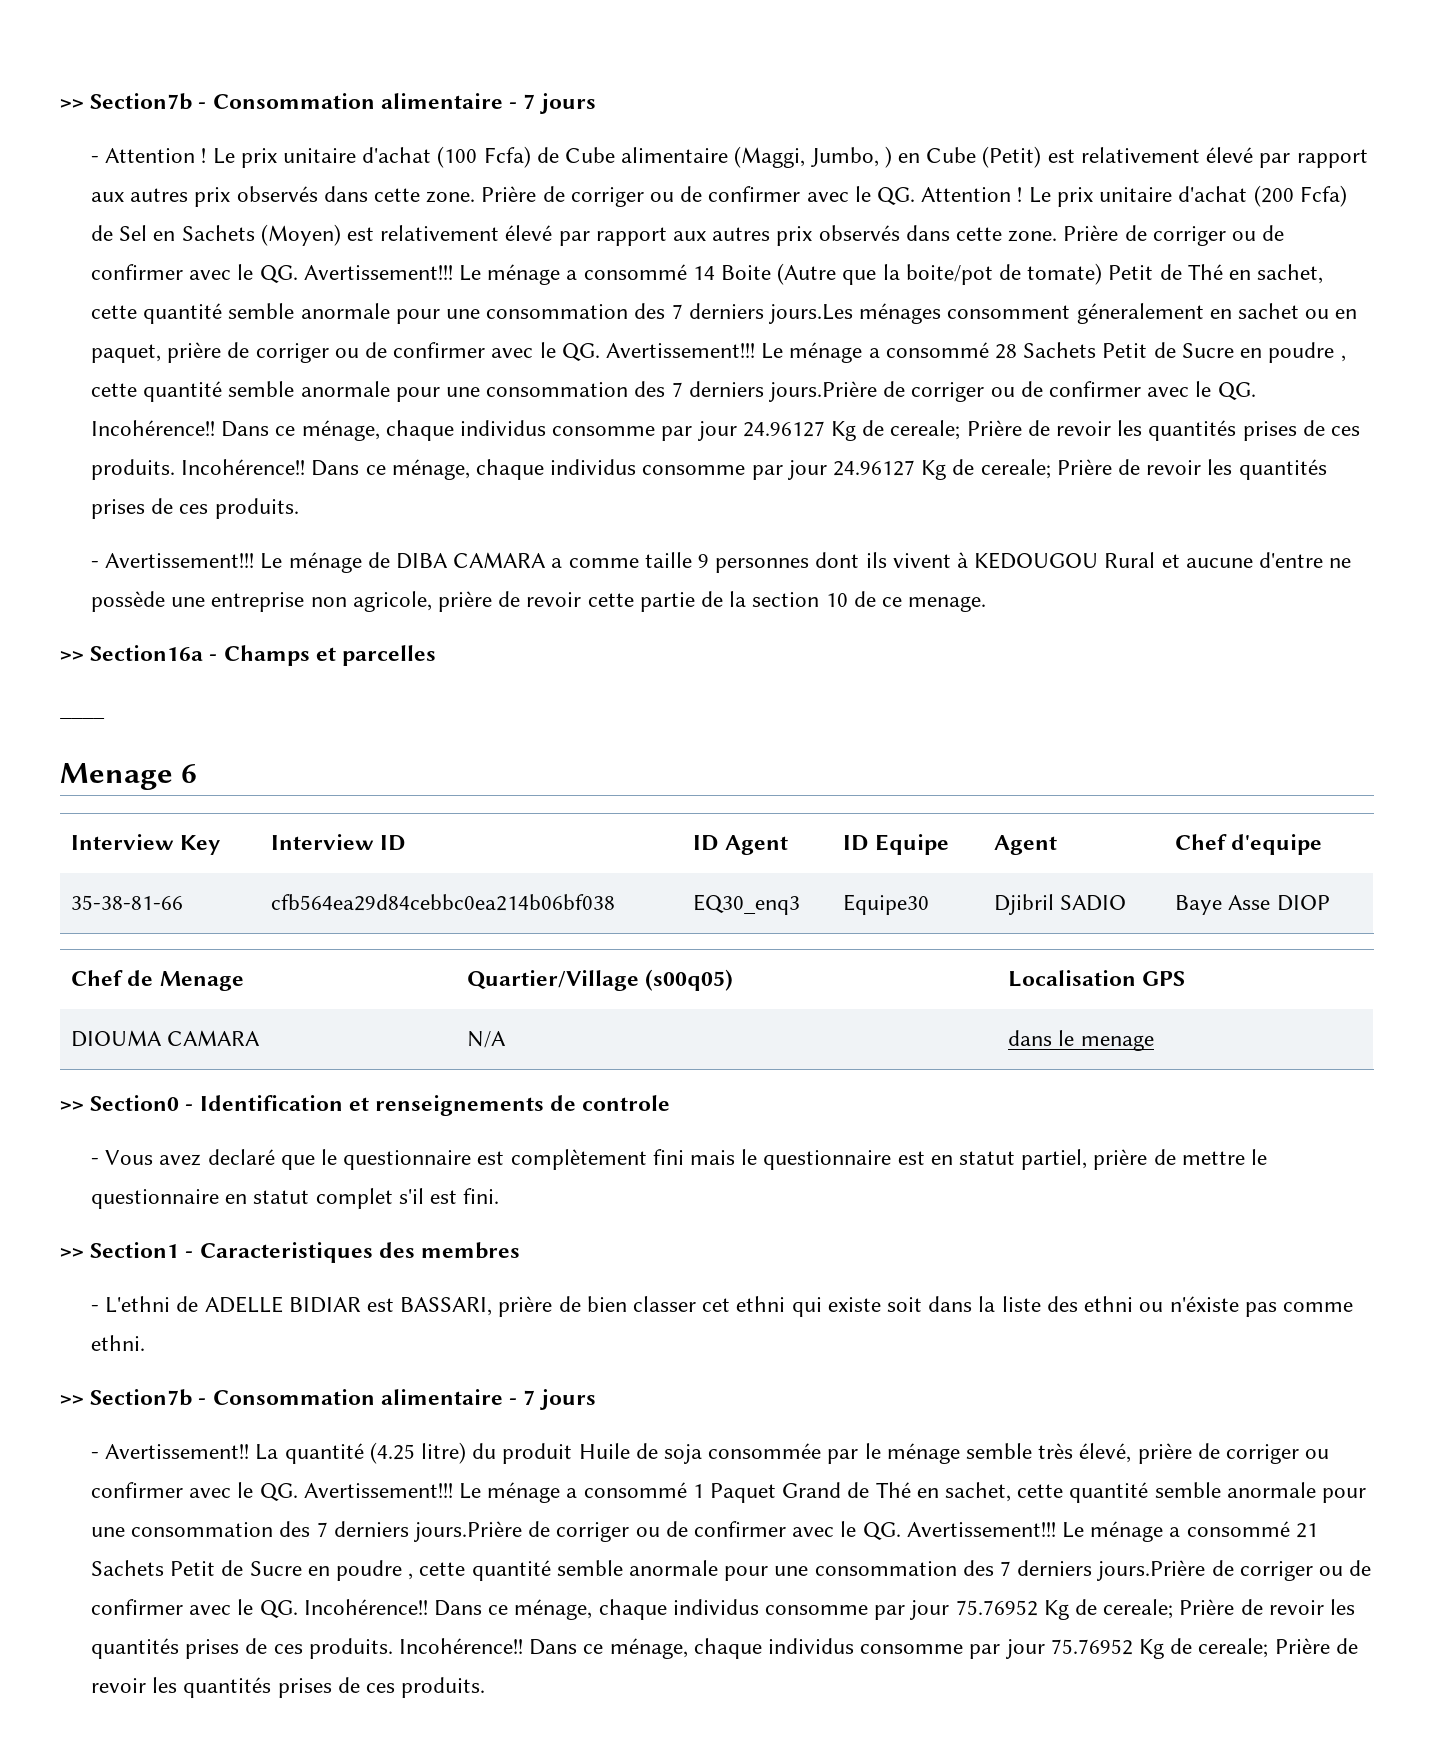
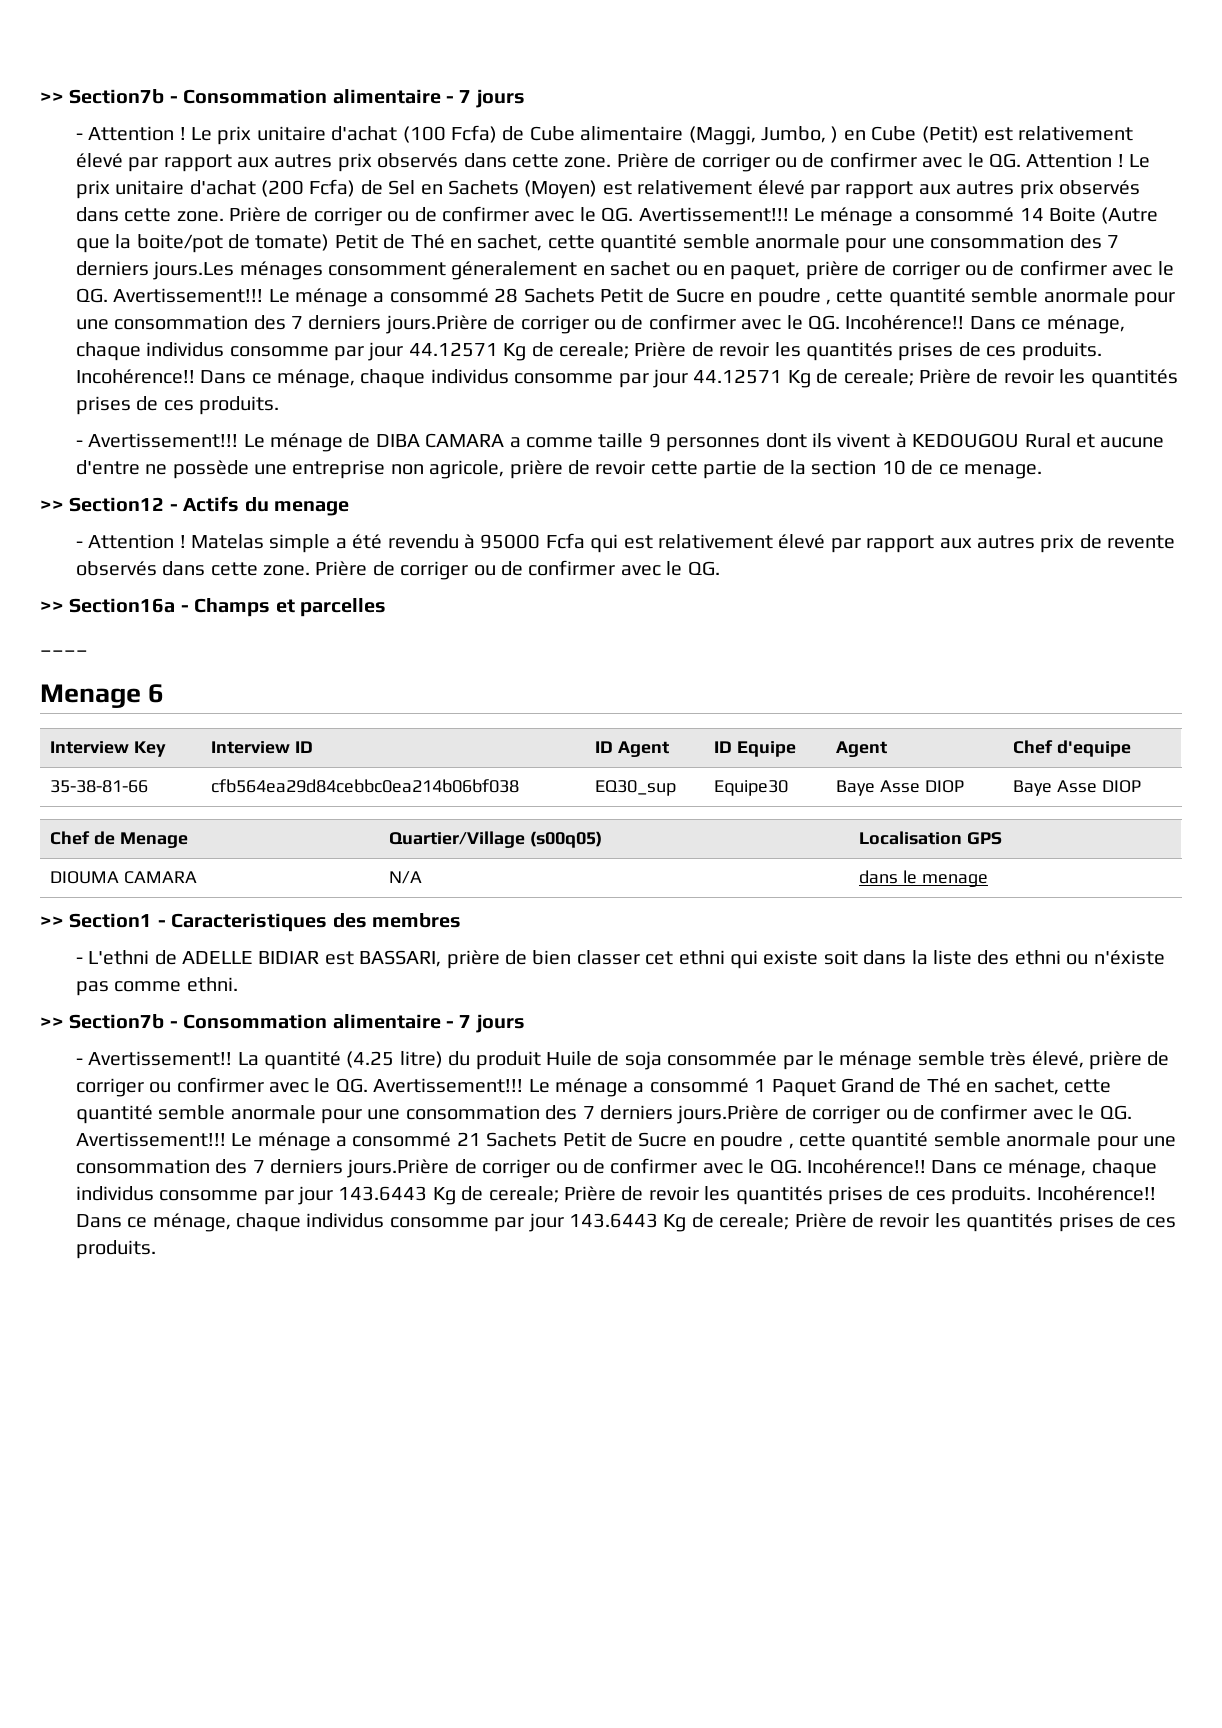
[742,421,825,437] 24.96127 -> [408,342,498,357] 44.12571
[832,460,915,476] 24.96127 -> [693,369,783,384] 44.12571
(987, 604) none -> [40,496,349,516] [75,533,1176,553] [75,560,720,580] // >> Section12 - Actifs du menage // - Attention ! Matelas simple a été revendu à 95000 Fcfa qui est relativement élevé par rapport aux autres prix de revente observés dans cette zone. Prière de corriger ou de confirmer avec le QG.
[693,894,801,915] EQ30_enq3 -> [595,780,677,796] EQ30_sup
[994,894,1127,915] Djibril SADIO -> [836,780,965,796] Baye Asse DIOP
[60,1095,671,1116] [90,1149,1268,1170] [90,1188,500,1209] // >> Section0 - Identification et renseignements de controle // - Vous avez declaré que le questionnaire est complètement fini mais le questionnaire est en statut partiel, prière de mettre le questionnaire en statut complet s'il est fini. -> (989, 880) none
[955,1600,1038,1616] 75.76952 -> [338,1186,428,1201] 143.6443
[1050,1639,1133,1655] 75.76952 -> [568,1213,658,1228] 143.6443

